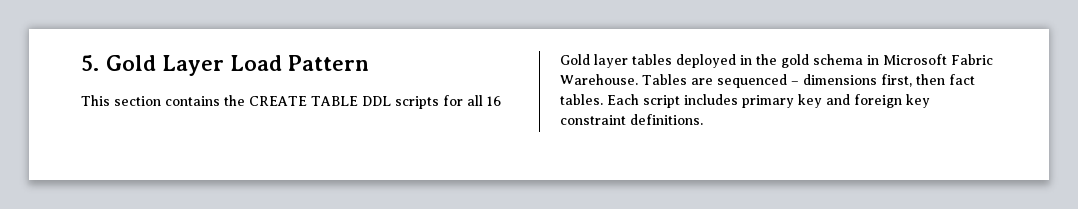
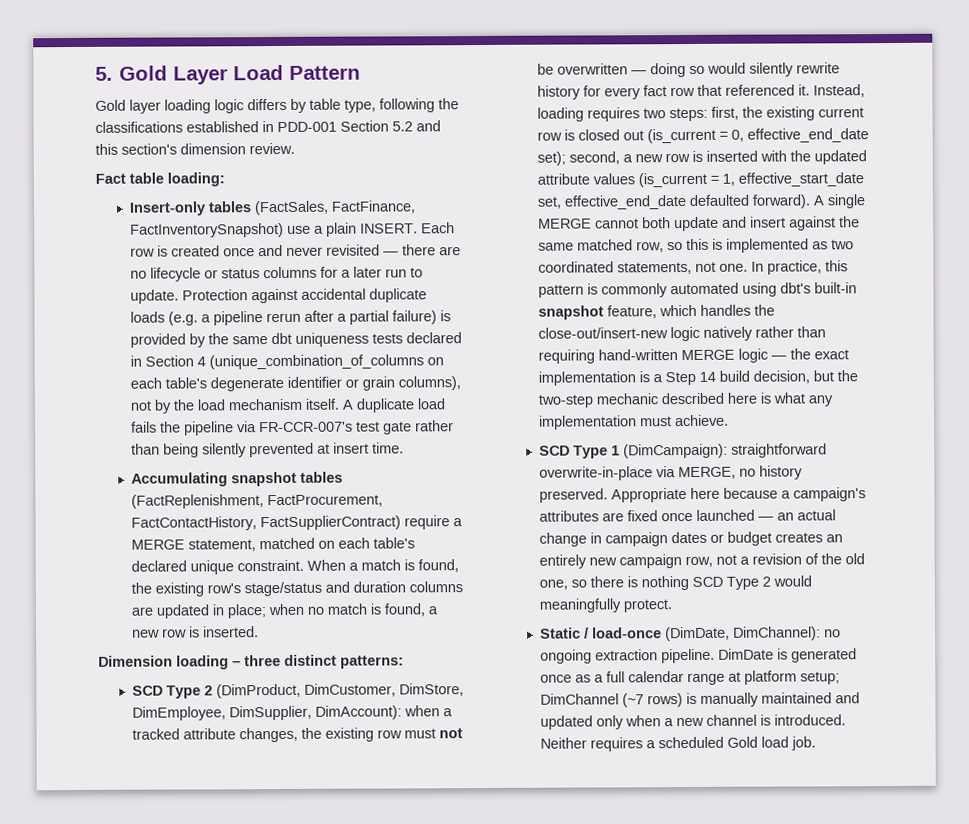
[81,95,501,109] [560,54,993,68] [560,74,975,88] [560,94,930,108] [560,114,703,125] This section contains the CREATE TABLE DDL scripts for all 16 Gold layer tables deployed in the gold schema in Microsoft Fabric Warehouse. Tables are sequenced – dimensions first, then fact tables. Each script includes primary key and foreign key constraint definitions. -> [95,98,459,114] [95,120,441,133] [95,142,295,155] [95,172,225,187] [128,200,416,216] [129,222,455,238] [129,244,461,257] [129,266,423,282] [129,288,427,304] [129,310,451,326] [129,332,462,348] [129,354,444,370] [129,376,461,392] [129,398,445,414] [130,420,454,436] [130,442,404,458] [130,471,343,487] [130,494,383,509] [130,515,463,531] [130,537,415,552] [130,559,459,575] [130,581,463,597] [130,603,438,619] [131,626,259,638] [98,654,404,670] [131,683,464,699] [131,705,453,721] [131,727,463,743] [536,62,840,78] [536,84,865,100] [536,106,864,122] [536,128,869,144] [536,150,867,166] [536,172,864,188] [536,194,866,210] [537,216,860,232] [537,238,854,253] [537,260,848,275] [537,282,857,298] [537,304,775,320] [537,326,826,342] [537,348,849,364] [537,370,858,386] [537,392,833,408] [538,414,729,430] [538,443,827,459] [538,465,803,481] [538,487,866,503] [538,509,836,522] [538,531,843,547] [538,553,865,569] [538,575,812,591] [538,598,672,613] [539,626,841,642] [539,648,857,664] [539,670,840,686] [539,692,860,708] [539,714,846,730] [539,736,816,752] Gold layer loading logic differs by table type, following the classifications established in PDD-001 Section 5.2 and this section's dimension review. // Fact table loading: // Insert-only tables (FactSales, FactFinance, FactInventorySnapshot) use a plain INSERT. Each row is created once and never revisited — there are no lifecycle or status columns for a later run to update. Protection against accidental duplicate loads (e.g. a pipeline rerun after a partial failure) is provided by the same dbt uniqueness tests declared in Section 4 (unique_combination_of_columns on each table's degenerate identifier or grain columns), not by the load mechanism itself. A duplicate load fails the pipeline via FR-CCR-007's test gate rather than being silently prevented at insert time. // Accumulating snapshot tables (FactReplenishment, FactProcurement, FactContactHistory, FactSupplierContract) require a MERGE statement, matched on each table's declared unique constraint. When a match is found, the existing row's stage/status and duration columns are updated in place; when no match is found, a new row is inserted. // Dimension loading – three distinct patterns: // SCD Type 2 (DimProduct, DimCustomer, DimStore, DimEmployee, DimSupplier, DimAccount): when a tracked attribute changes, the existing row must not be overwritten — doing so would silently rewrite history for every fact row that referenced it. Instead, loading requires two steps: first, the existing current row is closed out (is_current = 0, effective_end_date set); second, a new row is inserted with the updated attribute values (is_current = 1, effective_start_date set, effective_end_date defaulted forward). A single MERGE cannot both update and insert against the same matched row, so this is implemented as two coordinated statements, not one. In practice, this pattern is commonly automated using dbt's built-in snapshot feature, which handles the close-out/insert-new logic natively rather than requiring hand-written MERGE logic — the exact implementation is a Step 14 build decision, but the two-step mechanic described here is what any implementation must achieve. // SCD Type 1 (DimCampaign): straightforward overwrite-in-place via MERGE, no history preserved. Appropriate here because a campaign's attributes are fixed once launched — an actual change in campaign dates or budget creates an entirely new campaign row, not a revision of the old one, so there is nothing SCD Type 2 would meaningfully protect. // Static / load-once (DimDate, DimChannel): no ongoing extraction pipeline. DimDate is generated once as a full calendar range at platform setup; DimChannel (~7 rows) is manually maintained and updated only when a new channel is introduced. Neither requires a scheduled Gold load job.

